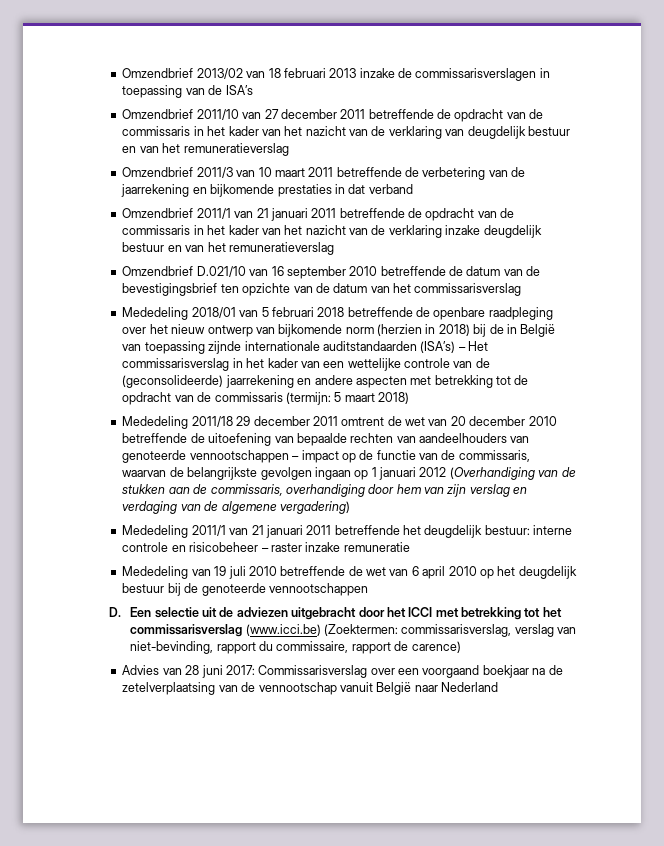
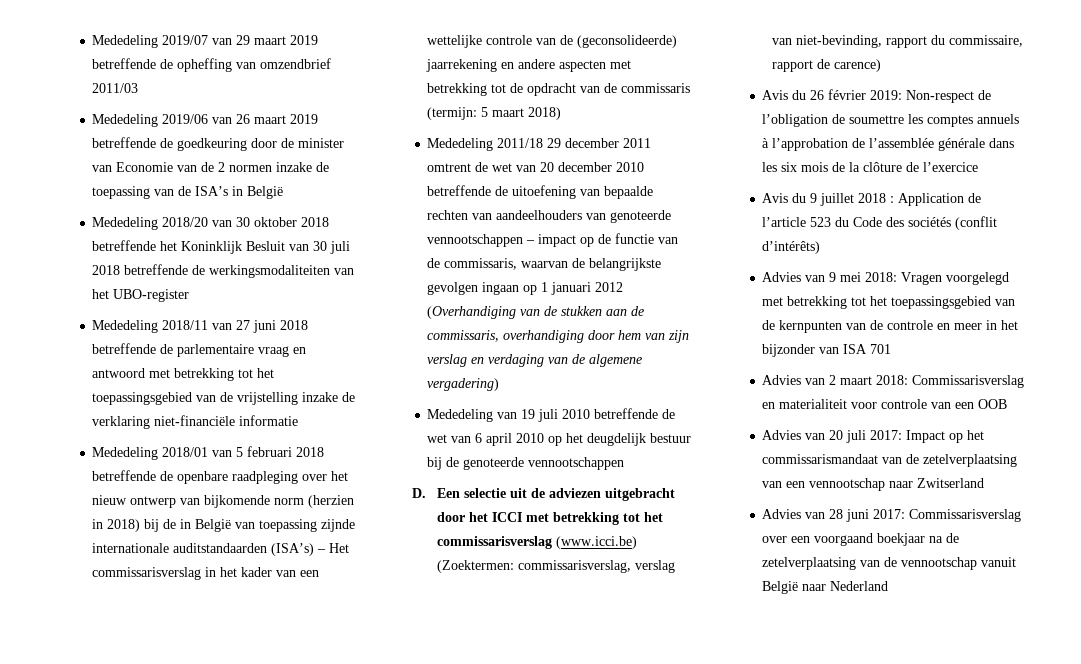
[122,68,550,81] [122,85,253,98] [122,109,544,122] [122,126,570,139] [122,143,289,156] [122,167,526,180] [121,184,413,197] [122,208,515,221] [122,225,542,238] [122,242,334,255] [122,266,541,279] [122,283,522,296] Omzendbrief 2013/02 van 18 februari 2013 inzake de commissarisverslagen in toepassing van de ISA’s // Omzendbrief 2011/10 van 27 december 2011 betreffende de opdracht van de commissaris in het kader van het nazicht van de verklaring van deugdelijk bestuur en van het remuneratieverslag // Omzendbrief 2011/3 van 10 maart 2011 betreffende de verbetering van de jaarrekening en bijkomende prestaties in dat verband // Omzendbrief 2011/1 van 21 januari 2011 betreffende de opdracht van de commissaris in het kader van het nazicht van de verklaring inzake deugdelijk bestuur en van het remuneratieverslag // Omzendbrief D.021/10 van 16 september 2010 betreffende de datum van de bevestigingsbrief ten opzichte van de datum van het commissarisverslag -> [92,35,319,48] [92,58,332,72] [92,83,139,93] [92,114,319,127] [92,137,345,151] [92,162,330,172] [92,186,284,199] [92,217,330,230] [92,240,351,254] [92,264,355,278] [92,289,190,302] [92,320,309,333] [92,343,307,357] [92,368,275,381] [92,392,356,405] [92,415,299,429] Mededeling 2019/07 van 29 maart 2019 betreffende de opheffing van omzendbrief 2011/03 // Mededeling 2019/06 van 26 maart 2019 betreffende de goedkeuring door de minister van Economie van de 2 normen inzake de toepassing van de ISA’s in België // Mededeling 2018/20 van 30 oktober 2018 betreffende het Koninklijk Besluit van 30 juli 2018 betreffende de werkingsmodaliteiten van het UBO-register // Mededeling 2018/11 van 27 juni 2018 betreffende de parlementaire vraag en antwoord met betrekking tot het toepassingsgebied van de vrijstelling inzake de verklaring niet-financiële informatie
[122,525,573,538] [122,542,410,552] // Mededeling 2011/1 van 21 januari 2011 betreffende het deugdelijk bestuur: interne controle en risicobeheer – raster inzake remuneratie -> (500, 384) none
(461, 647) none -> [762,89,992,103] [762,114,1020,127] [762,138,1015,151] [762,162,979,172] [762,193,982,206] [762,216,998,230] [762,241,821,254] [762,272,1010,285] [762,296,1016,309] [762,320,1019,333] [762,344,892,357] [762,375,1025,388] [762,399,1008,409] [762,430,985,443] [762,454,1018,467] [762,478,985,491] // Avis du 26 février 2019: Non-respect de l’obligation de soumettre les comptes annuels à l’approbation de l’assemblée générale dans les six mois de la clôture de l’exercice // Avis du 9 juillet 2018 : Application de l’article 523 du Code des sociétés (conflit d’intérêts) // Advies van 9 mei 2018: Vragen voorgelegd met betrekking tot het toepassingsgebied van de kernpunten van de controle en meer in het bijzonder van ISA 701 // Advies van 2 maart 2018: Commissarisverslag en materialiteit voor controle van een OOB // Advies van 20 juli 2017: Impact op het commissarismandaat van de zetelverplaatsing van een vennootschap naar Zwitserland

